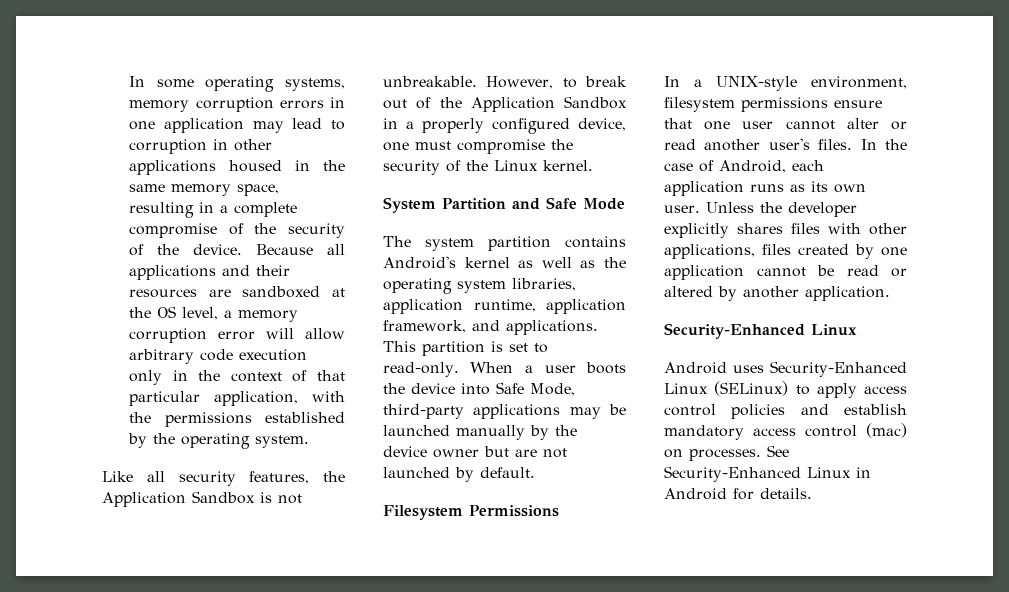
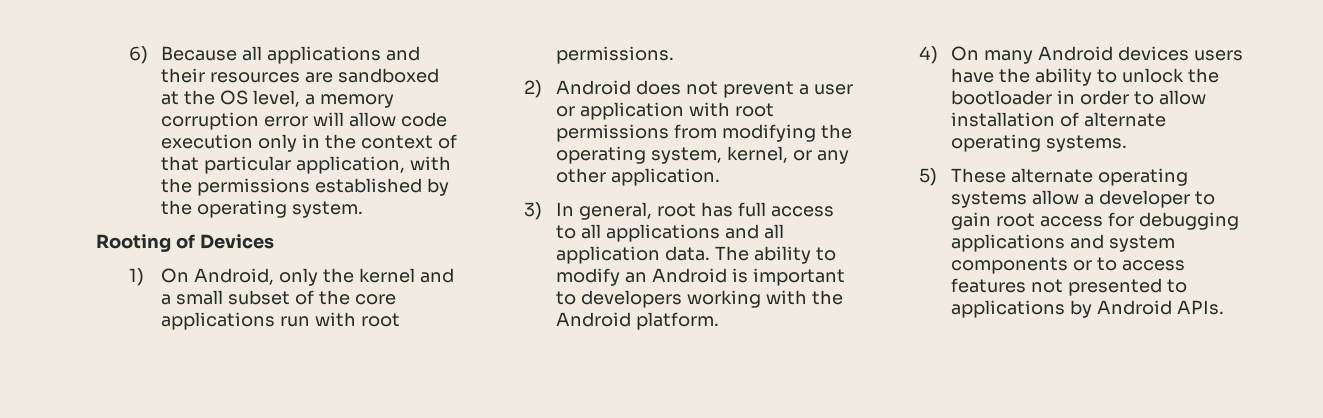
[129,76,345,92] [129,97,345,112] [129,118,345,133] [129,139,273,154] [129,160,345,175] [129,184,280,196] [129,202,298,218] [129,223,345,238] [129,244,243,256] In some operating systems, memory corruption errors in one application may lead to corruption in other applications housed in the same memory space, resulting in a complete compromise of the security of the device. -> [128,46,148,64] 6)
[129,349,195,364] arbitrary -> (397, 119) none
[102,471,345,486] [102,491,302,507] [383,76,627,89] [383,96,627,112] [383,118,626,134] [383,139,573,154] [383,160,593,175] [383,197,625,213] [383,236,626,251] [383,256,626,269] [383,278,576,294] [383,299,626,314] [383,320,598,335] [383,341,548,356] [383,362,626,377] [383,382,575,396] [383,404,626,419] [383,425,577,440] [383,446,567,458] [383,467,535,482] [383,505,559,520] [664,76,907,91] [664,97,882,112] [664,118,907,130] [664,138,907,151] [664,160,824,173] [664,181,866,196] [664,202,857,217] [664,223,907,238] [664,244,907,259] [664,265,907,280] [664,286,890,301] [664,323,857,339] [664,361,907,377] [664,381,907,398] [664,404,907,419] [664,423,907,440] [664,445,789,461] [664,466,871,482] [664,488,812,500] Like all security features, the Application Sandbox is not unbreakable. However, to break out of the Application Sandbox in a properly configured device, one must compromise the security of the Linux kernel. // System Partition and Safe Mode // The system partition contains Android's kernel as well as the operating system libraries, application runtime, application framework, and applications. This partition is set to read-only. When a user boots the device into Safe Mode, third-party applications may be launched manually by the device owner but are not launched by default. // Filesystem Permissions // In a UNIX-style environment, filesystem permissions ensure that one user cannot alter or read another user's files. In the case of Android, each application runs as its own user. Unless the developer explicitly shares files with other applications, files created by one application cannot be read or altered by another application. // Security-Enhanced Linux // Android uses Security-Enhanced Linux (SELinux) to apply access control policies and establish mandatory access control (mac) on processes. See Security-Enhanced Linux in Android for details. -> [96,234,274,252] [128,268,454,286] [161,290,396,305] [161,312,401,330] [556,46,675,64] [523,80,853,98] [556,102,775,120] [556,124,853,142] [556,146,849,164] [556,168,721,186] [523,202,834,220] [556,224,784,242] [556,246,836,264] [556,268,845,286] [556,290,843,308] [556,312,720,330] [918,46,1243,64] [951,68,1219,86] [951,90,1206,105] [951,112,1167,127] [951,134,1128,152] [918,168,1189,186] [951,190,1215,208] [951,212,1239,230] [951,234,1176,252] [951,257,1186,274] [951,278,1188,296] [951,300,1225,318] Rooting of Devices // 1) On Android, only the kernel and a small subset of the core applications run with root permissions. // 2) Android does not prevent a user or application with root permissions from modifying the operating system, kernel, or any other application. // 3) In general, root has full access to all applications and all application data. The ability to modify an Android is important to developers working with the Android platform. // 4) On many Android devices users have the ability to unlock the bootloader in order to allow installation of alternate operating systems. // 5) These alternate operating systems allow a developer to gain root access for debugging applications and system components or to access features not presented to applications by Android APIs.

